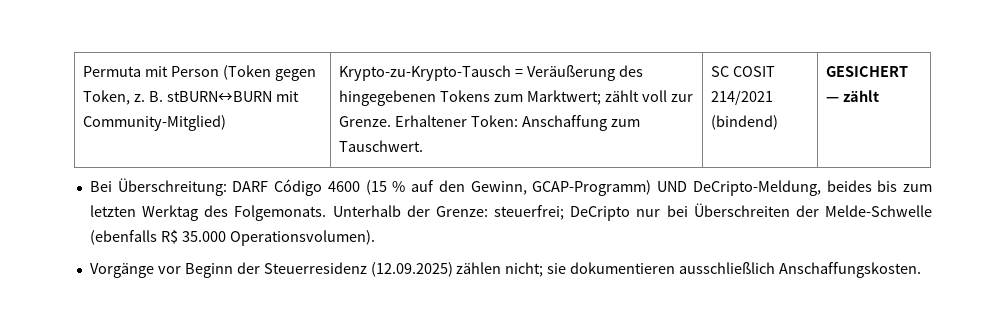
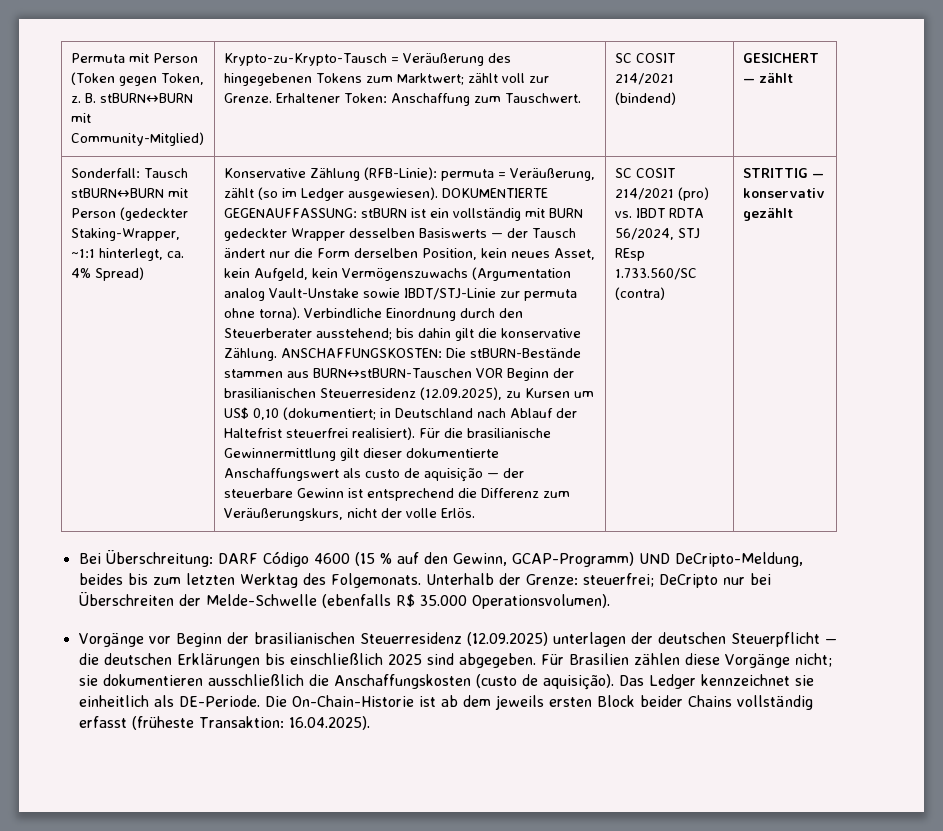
(880, 96) none -> [70,168,188,178] [70,188,188,198] [70,207,188,221] [70,228,180,241] [70,248,184,261] [70,267,144,281] [223,167,595,181] [223,187,548,201] [223,208,583,221] [223,228,576,241] [223,248,595,260] [223,267,571,281] [223,288,577,301] [223,307,523,321] [223,328,581,341] [223,348,581,361] [223,368,574,381] [223,387,594,400] [223,407,577,420] [223,427,551,440] [223,448,499,461] [223,468,524,482] [223,488,570,501] [223,507,475,521] [614,168,675,178] [614,187,709,201] [614,208,704,218] [614,228,700,240] [614,248,645,261] [614,268,697,280] [614,287,665,300] [742,168,824,178] [742,188,825,198] [742,208,793,221] // Sonderfall: Tausch stBURN↔BURN mit Person (gedeckter Staking-Wrapper, ~1:1 hinterlegt, ca. 4% Spread) | Konservative Zählung (RFB-Linie): permuta = Veräußerung, zählt (so im Ledger ausgewiesen). DOKUMENTIERTE GEGENAUFFASSUNG: stBURN ist ein vollständig mit BURN gedeckter Wrapper desselben Basiswerts — der Tausch ändert nur die Form derselben Position, kein neues Asset, kein Aufgeld, kein Vermögenszuwachs (Argumentation analog Vault-Unstake sowie IBDT/STJ-Linie zur permuta ohne torna). Verbindliche Einordnung durch den Steuerberater ausstehend; bis dahin gilt die konservative Zählung. ANSCHAFFUNGSKOSTEN: Die stBURN-Bestände stammen aus BURN↔stBURN-Tauschen VOR Beginn der brasilianischen Steuerresidenz (12.09.2025), zu Kursen um US$ 0,10 (dokumentiert; in Deutschland nach Ablauf der Haltefrist steuerfrei realisiert). Für die brasilianische Gewinnermittlung gilt dieser dokumentierte Anschaffungswert als custo de aquisição — der steuerbare Gewinn ist entsprechend die Differenz zum Veräußerungskurs, nicht der volle Erlös. | SC COSIT 214/2021 (pro) vs. IBDT RDTA 56/2024, STJ REsp 1.733.560/SC (contra) | STRITTIG — konservativ gezählt
(260, 268) none -> [253,632,355,644] brasilianischen
[456,262,922,278] zählen nicht; sie dokumentieren ausschließlich Anschaffungskosten. -> [552,632,837,647] [78,653,832,668] [78,674,814,690] [78,695,813,710] [78,716,370,730] unterlagen der deutschen Steuerpflicht — die deutschen Erklärungen bis einschließlich 2025 sind abgegeben. Für Brasilien zählen diese Vorgänge nicht; sie dokumentieren ausschließlich die Anschaffungskosten (custo de aquisição). Das Ledger kennzeichnet sie einheitlich als DE-Periode. Die On-Chain-Historie ist ab dem jeweils ersten Block beider Chains vollständig erfasst (früheste Transaktion: 16.04.2025).

